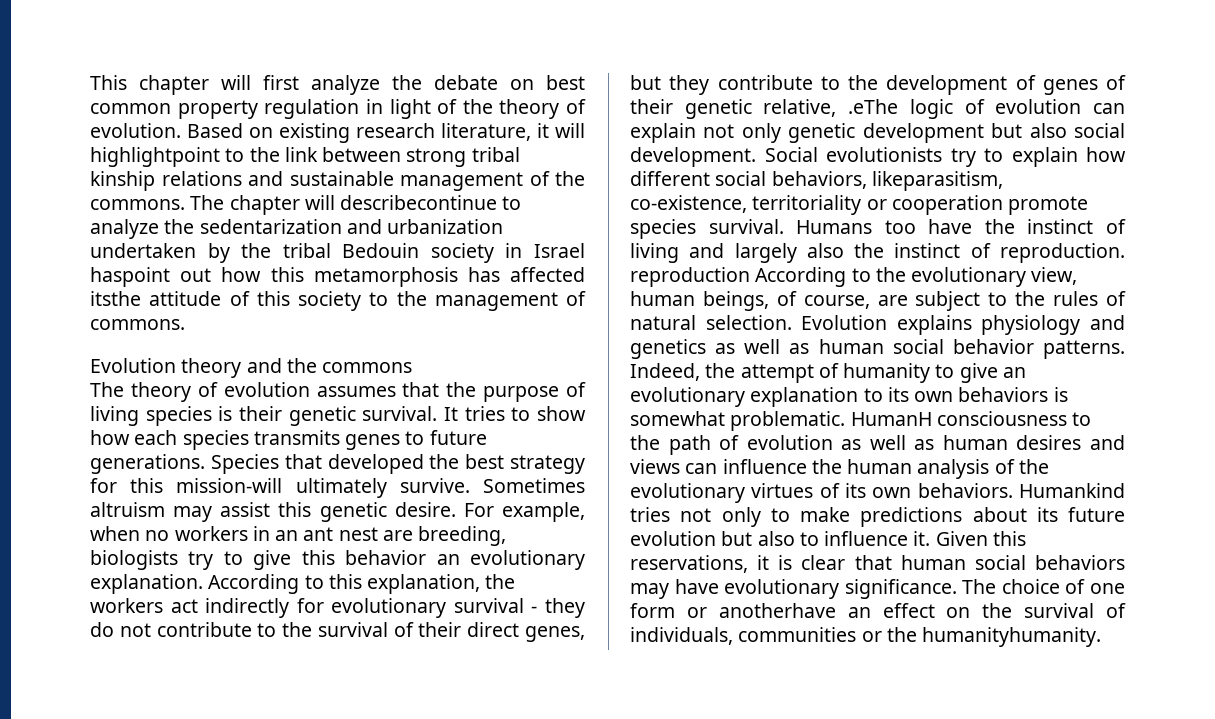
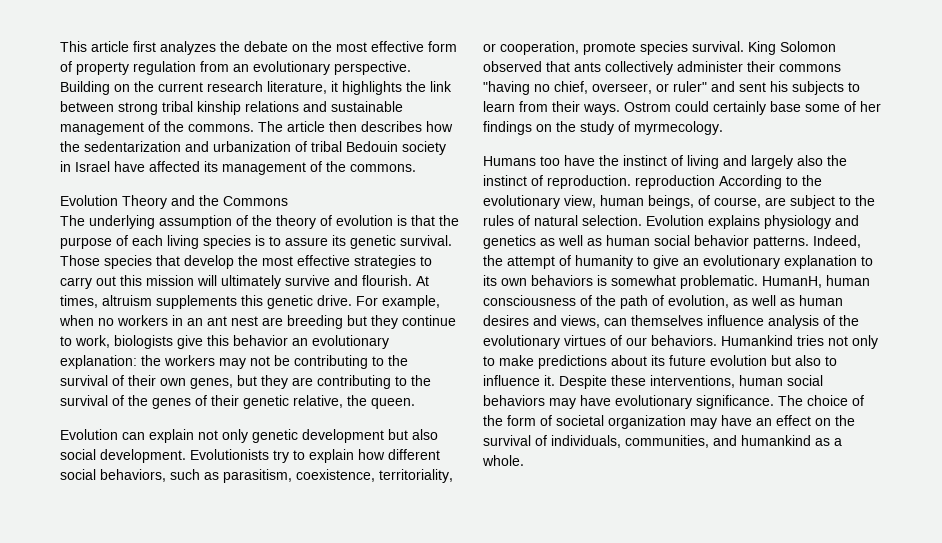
[139,75,585,95] [90,99,586,119] [90,123,585,143] [90,147,245,167] chapter will first analyze the debate on best common property regulation in light of the theory of evolution. Based on existing research literature, it will highlightpoint to -> [91,41,457,55] [60,61,411,75] [60,81,402,95] article first analyzes the debate on the most effective form of property regulation from an evolutionary perspective. Building on the current research literature, it highlights
[229,195,522,215] [90,219,159,239] chapter will describecontinue to analyze -> [287,121,453,132] article then describes how
[90,243,272,263] undertaken by the -> [295,141,307,152] of
[90,267,585,287] [90,291,586,311] haspoint out how this metamorphosis has affected itsthe attitude of this society to the management of -> [114,161,346,175] have affected its management of the
[181,358,242,378] theory -> [122,195,167,209] Theory
[322,362,413,373] [90,382,124,397] commons // The -> [223,196,288,206] [60,215,272,229] Commons // The underlying assumption of the
[316,386,396,397] assumes -> [397,215,407,226] is
(586, 389) none -> [132,235,163,246] each
[239,406,586,426] [90,430,487,450] [90,454,585,474] [90,478,585,498] [90,502,271,522] their genetic survival. It tries to show how each species transmits genes to future generations. Species that developed the best strategy for this mission-will ultimately survive. Sometimes altruism may assist -> [269,235,452,249] [60,255,432,269] [60,275,429,289] [60,295,237,309] to assure its genetic survival. Those species that develop the most effective strategies to carry out this mission will ultimately survive and flourish. At times, altruism supplements
[394,502,456,517] desire. -> [317,295,352,306] drive.
[418,526,507,546] [90,550,243,570] breeding, biologists try to -> [287,315,456,329] [60,335,173,349] breeding but they continue to work, biologists
[90,574,516,594] [90,598,585,618] [90,622,252,637] explanation. According to this explanation, the workers act indirectly for evolutionary survival - they do not contribute -> [60,355,368,369] explanation: the workers may not be contributing
[467,622,520,637] direct -> [160,378,186,386] own
[717,75,1036,95] contribute to the development of -> [292,375,431,389] [60,395,148,406] are contributing to the survival of the
[848,99,1082,119] .eThe logic of evolution -> [347,395,415,409] [60,429,118,440] the queen. // Evolution
[764,147,942,162] Social evolutionists -> [190,449,269,460] Evolutionists
[871,171,1003,191] [630,195,1089,215] [630,219,784,239] likeparasitism, co-existence, territoriality or cooperation promote species survival. -> [170,469,453,483] [483,41,836,55] [483,61,841,75] [483,81,860,95] [483,101,881,115] [483,121,723,135] such as parasitism, coexistence, territoriality, or cooperation, promote species survival. King Solomon observed that ants collectively administer their commons "having no chief, overseer, or ruler" and sent his subjects to learn from their ways. Ostrom could certainly base some of her findings on the study of myrmecology. //
[850,411,1092,426] HumanH consciousness to -> [762,275,870,288] [483,295,592,306] HumanH, human consciousness of
[746,435,833,450] evolution -> [668,295,729,308] evolution,
[630,459,913,474] views can influence the human -> [561,315,764,328] views, can themselves influence
[845,483,912,498] its own -> [626,337,647,346] our
[935,531,1026,546] [630,555,892,573] Given this reservations, it is clear that -> [559,375,735,389] Despite these interventions,
[1090,583,1125,594] [630,603,836,618] one form or anotherhave -> [483,415,752,429] the form of societal organization may have
[738,627,1102,647] communities or the humanityhumanity. -> [625,435,842,448] [482,455,524,466] communities, and humankind as a whole.

